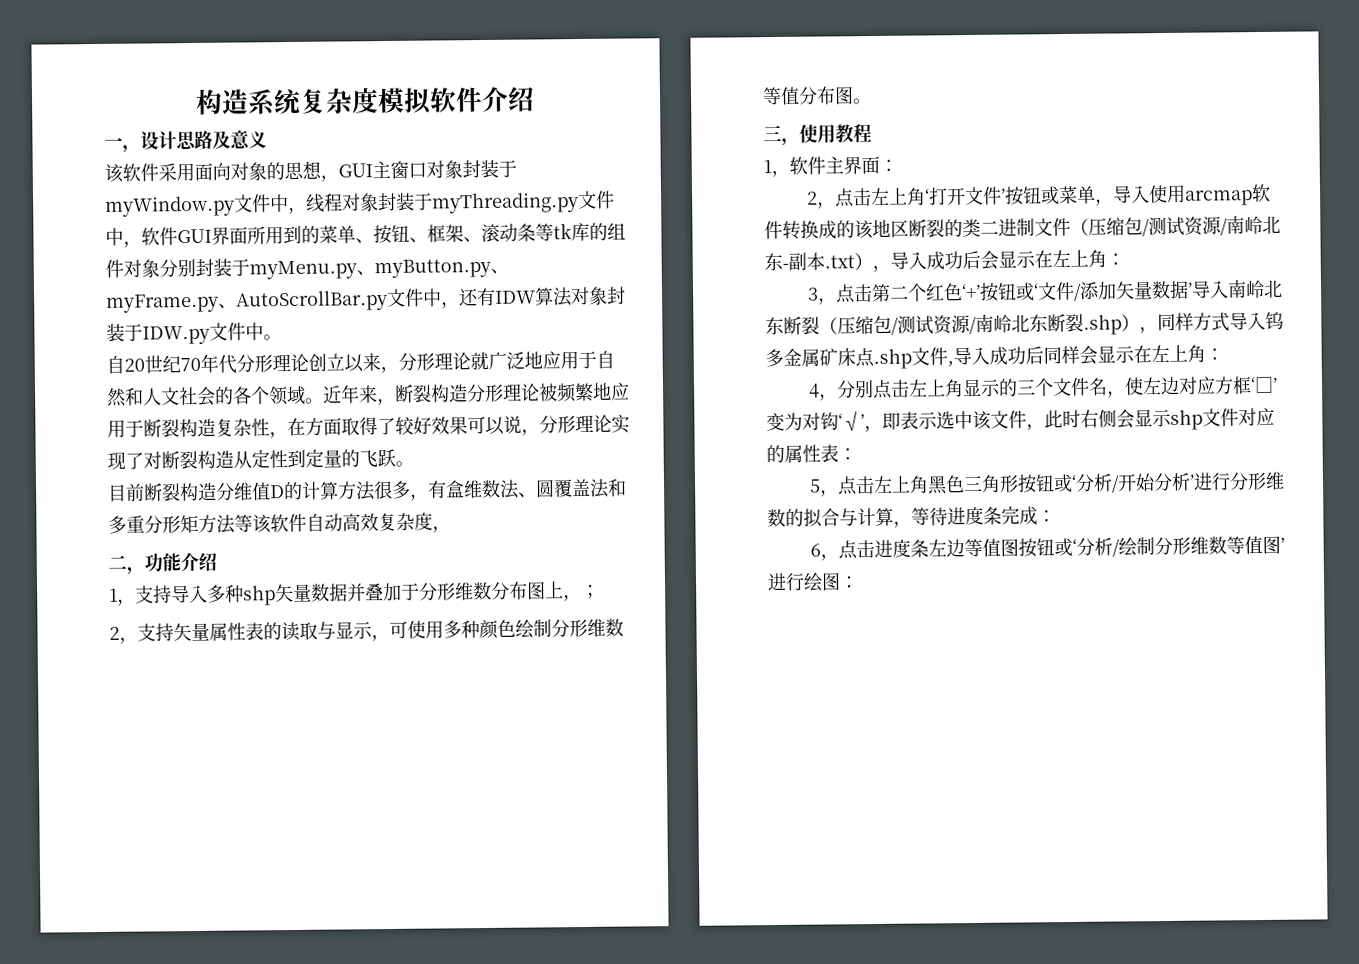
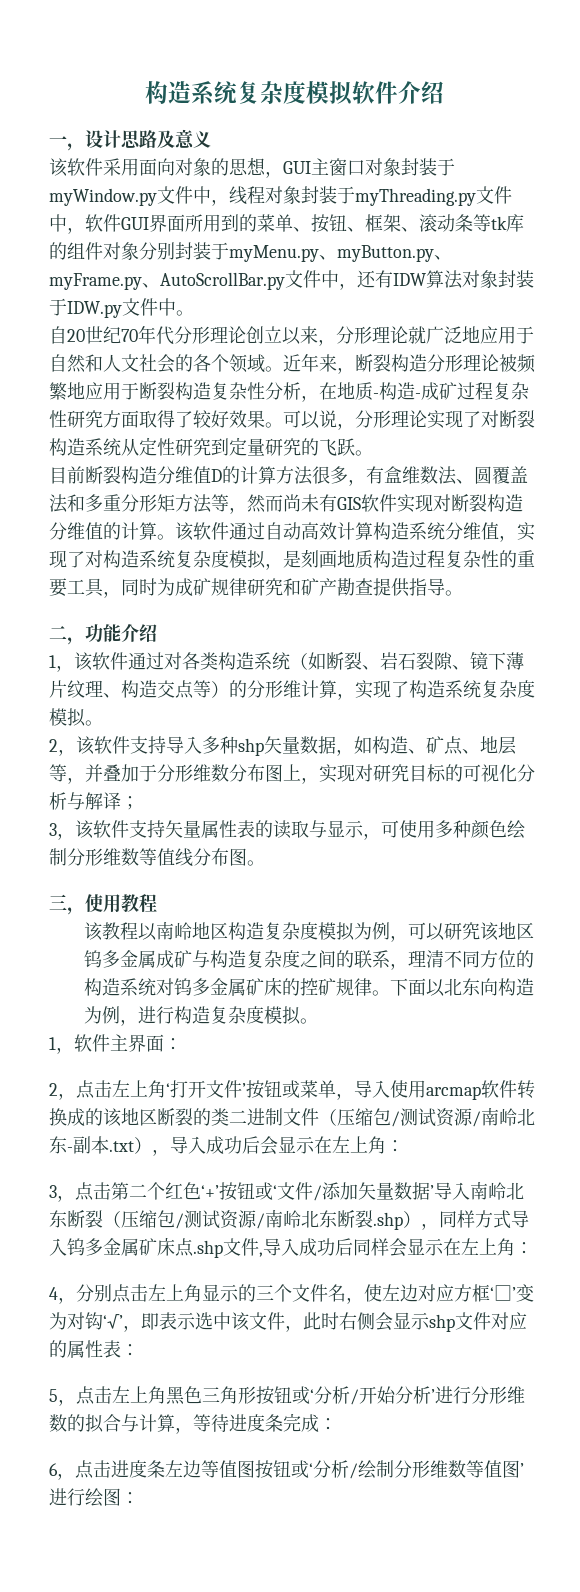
[269,417,306,439] ，在 -> [265,382,529,402] [49,410,103,428] 分析，在地质-构造-成矿过程复杂性研究
(468, 425) none -> [265,422,283,428] 。
[233,448,342,469] 从定性到定量 -> [85,437,301,456] 系统从定性研究到定量研究
[252,512,451,534] 该软件自动高效复杂度， -> [229,494,523,514] [49,522,535,542] [49,549,535,570] [49,578,463,598] ，然而尚未有GIS软件实现对断裂构造分维值的计算。该软件通过自动高效计算构造系统分维值，实现了对构造系统复杂度模拟，是刻画地质构造过程复杂性的重要工具，同时为成矿规律研究和矿产勘查提供指导。
(136, 602) none -> [74,652,524,671] [49,680,535,700] [49,708,103,727] [49,736,130,756] 该软件通过对各类构造系统（如断裂、岩石裂隙、镜下薄片纹理、构造交点等）的分形维计算，实现了构造系统复杂度模拟。 // 2，该软件
(348, 592) none -> [336,736,516,756] [49,764,85,784] ，如构造、矿点、地层等，
[581,584,600,600] [109,626,138,644] ； // 2， -> [319,764,535,783] [49,792,139,810] [49,820,129,840] 实现对研究目标的可视化分析与解译； // 3，该软件
(800, 95) none -> [175,848,193,867] 线
(872, 134) none -> [84,921,535,942] [84,950,535,970] [84,977,535,997] [84,1006,319,1026] // 该教程以南岭地区构造复杂度模拟为例，可以研究该地区钨多金属成矿与构造复杂度之间的联系，理清不同方位的构造系统对钨多金属矿床的控矿规律。下面以北东向构造为例，进行构造复杂度模拟。

